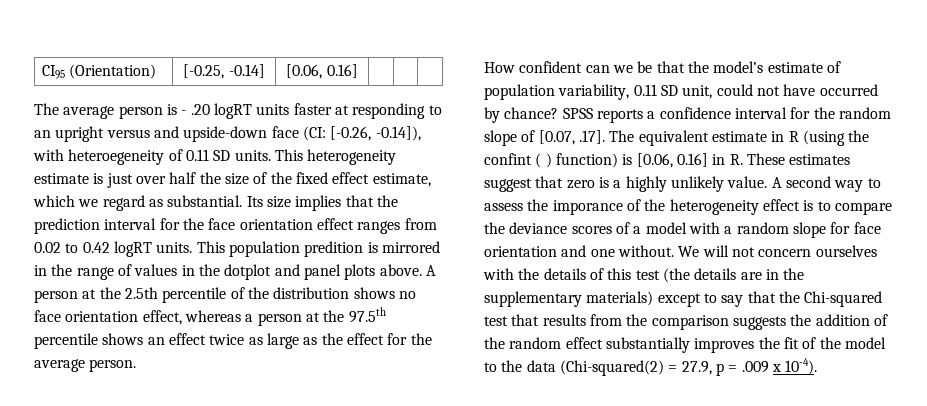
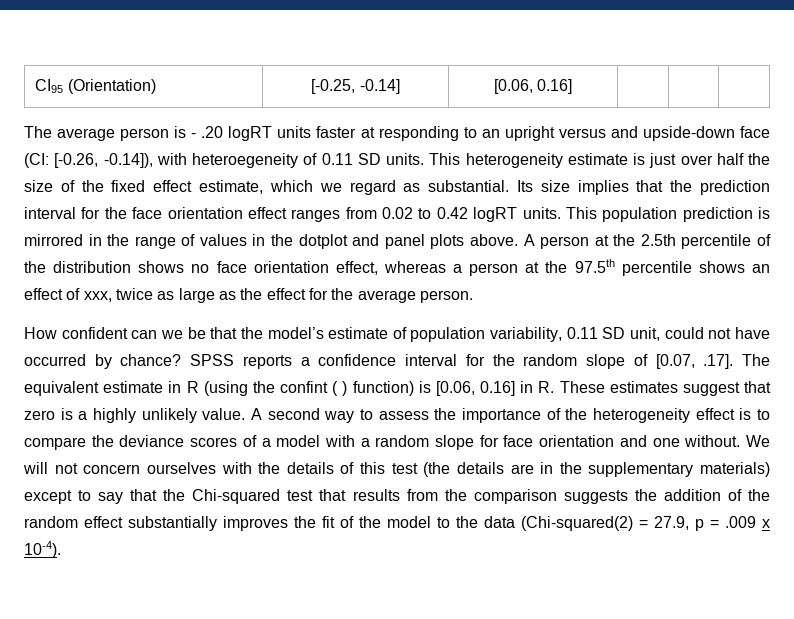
[304,241,364,257] predition -> [682,207,753,222] prediction
(206, 339) none -> [66,288,112,302] of xxx,
[552,200,623,215] imporance -> [462,408,541,423] importance

